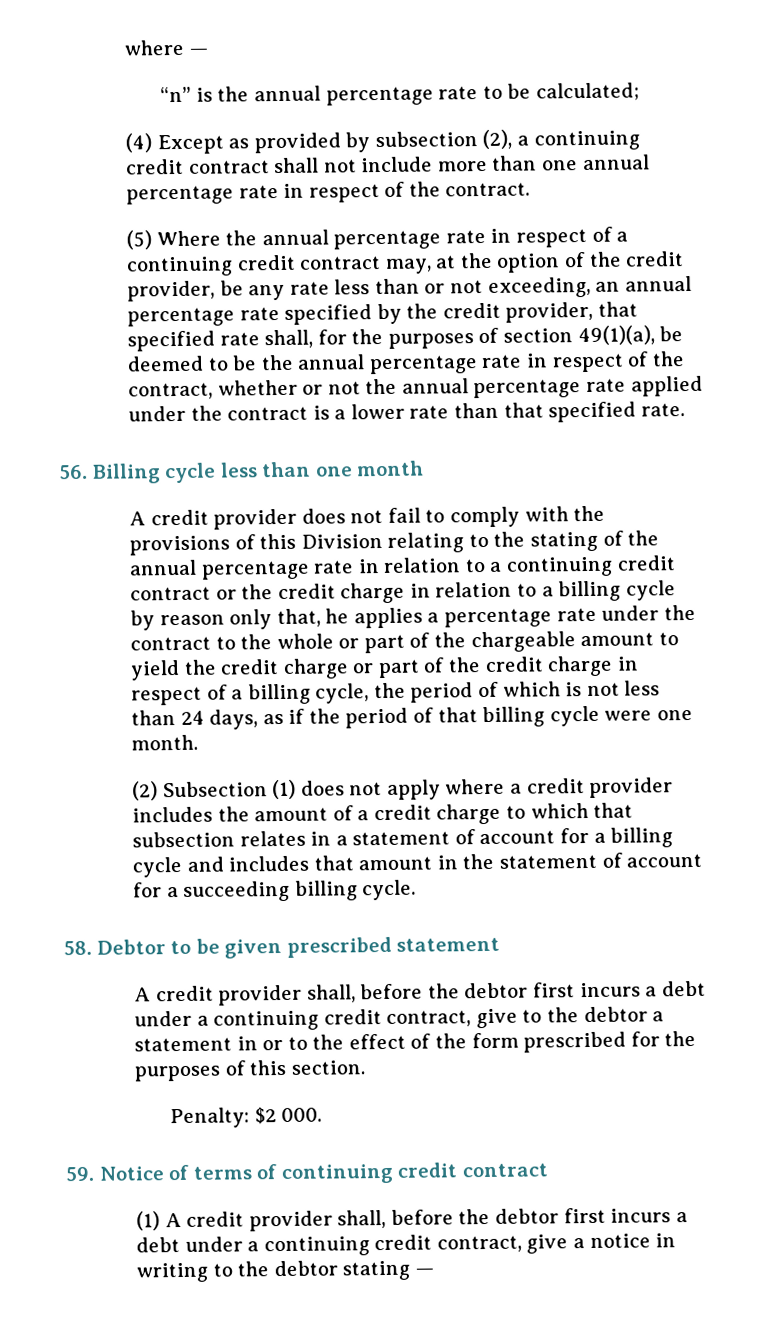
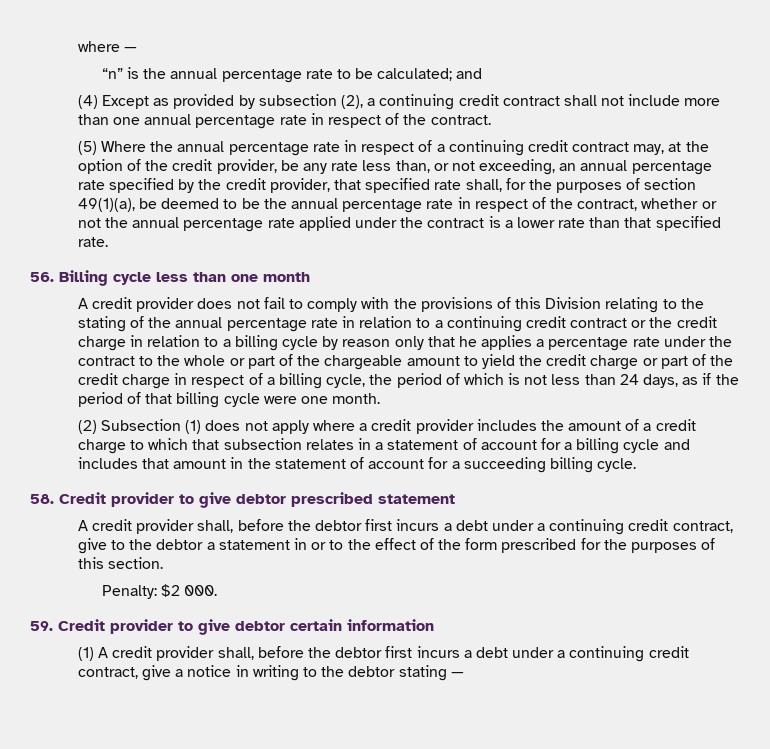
(640, 92) none -> [456,68,483,79] and
[374,278,420,295] than -> [395,160,430,173] than,
[276,608,321,628] that, -> [427,336,455,347] that
[96,938,283,959] Debtor to be given -> [59,492,286,508] Credit provider to give debtor
[98,1162,548,1185] Notice of terms of continuing credit contract -> [58,619,434,635] Credit provider to give debtor certain information

